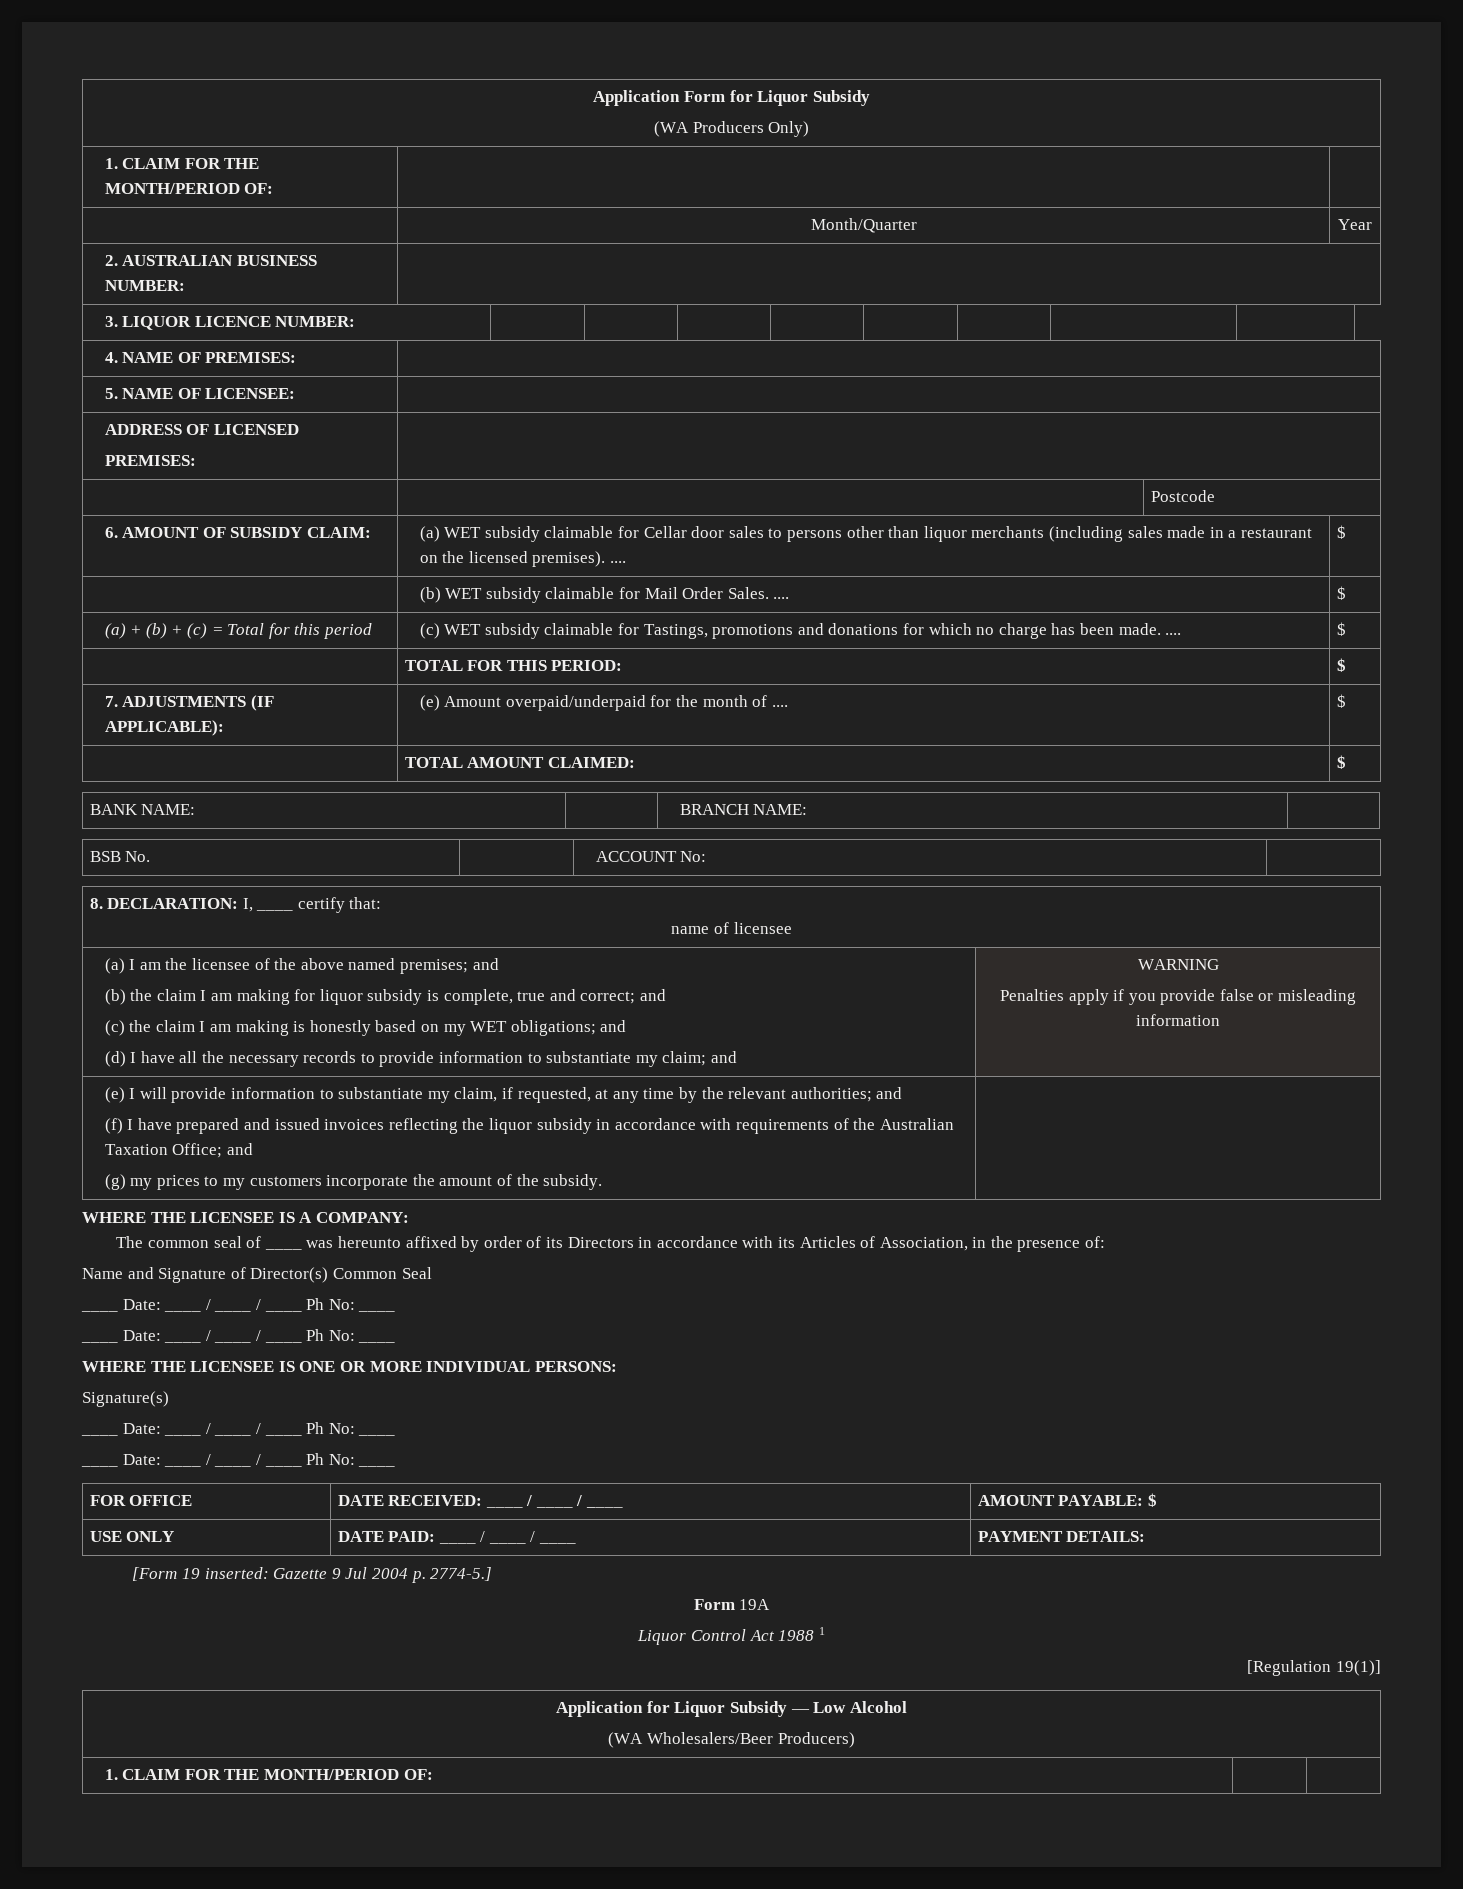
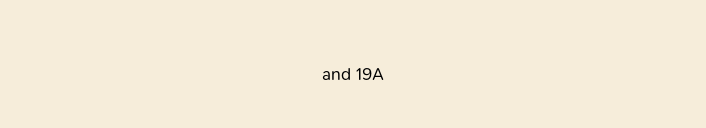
[593,90,870,106] [653,121,810,137] [104,158,260,169] [104,183,274,194] [810,218,917,233] [1338,219,1372,230] [104,255,317,266] [104,280,185,291] [104,316,356,330] [104,352,297,363] [104,388,296,399] [104,424,299,435] [104,455,196,466] [1150,490,1215,502] [104,527,372,538] [419,526,1312,542] [419,551,627,567] [1336,525,1346,539] [419,587,790,603] [1336,586,1346,600] [104,623,372,639] [419,623,1182,639] [1336,622,1346,636] [404,660,623,671] [1336,658,1346,672] [104,695,274,711] [104,720,224,736] [419,695,788,711] [1336,694,1346,708] [404,757,635,768] [1336,755,1346,769] [89,804,196,815] [679,804,808,815] [89,851,151,862] [595,851,707,862] [89,897,382,913] [671,922,792,934] [104,958,499,974] [104,989,666,1005] [104,1020,627,1036] [104,1051,737,1067] [1137,959,1219,970] [999,989,1357,1005] [1136,1014,1220,1026] [104,1087,903,1103] [104,1118,954,1134] [104,1143,253,1158] [104,1174,603,1190] [82,1212,409,1223] [116,1236,262,1248] [264,1248,302,1250] [306,1236,1106,1252] [82,1267,432,1283] [81,1310,118,1312] [122,1299,161,1310] [164,1310,202,1312] [205,1299,211,1310] [214,1310,252,1312] [255,1299,261,1310] [264,1310,302,1312] [306,1298,355,1310] [358,1310,396,1312] [81,1341,118,1343] [122,1330,161,1341] [164,1341,202,1343] [205,1330,211,1341] [214,1341,252,1343] [255,1330,261,1341] [264,1341,302,1343] [306,1329,355,1341] [358,1341,396,1343] [82,1361,617,1372] [82,1391,169,1407] [81,1434,118,1436] [122,1423,161,1434] [164,1434,202,1436] [205,1423,211,1434] [214,1434,252,1436] [255,1423,261,1434] [264,1434,302,1436] [306,1422,355,1434] [358,1434,396,1436] [81,1465,118,1467] [122,1454,161,1465] [164,1465,202,1467] [205,1454,211,1465] [214,1465,252,1467] [255,1454,261,1465] [264,1465,302,1467] [306,1453,355,1465] [358,1465,396,1467] [89,1495,193,1506] [337,1495,483,1506] [485,1506,523,1508] [526,1495,533,1506] [535,1506,573,1508] [576,1495,583,1506] [586,1506,624,1508] [977,1493,1157,1507] [89,1531,175,1542] [337,1531,436,1542] [438,1542,476,1544] [480,1531,486,1542] [488,1542,526,1544] [530,1531,536,1542] [539,1542,577,1544] [977,1531,1146,1542] [132,1567,493,1583] [693,1599,771,1610] [637,1627,825,1645] [1247,1660,1381,1676] [556,1701,907,1717] [608,1732,855,1748] [104,1769,433,1780] Application Form for Liquor Subsidy // (WA Producers Only) // 1. CLAIM FOR THE MONTH/PERIOD OF: | | // | Month/Quarter | Year // 2. AUSTRALIAN BUSINESS NUMBER: | // 3. LIQUOR LICENCE NUMBER: | | | | | | | | // 4. NAME OF PREMISES: | // 5. NAME OF LICENSEE: | // ADDRESS OF LICENSED // PREMISES: | // | | Postcode // 6. AMOUNT OF SUBSIDY CLAIM: | (a) WET subsidy claimable for Cellar door sales to persons other than liquor merchants (including sales made in a restaurant on the licensed premises). .... | $ // | (b) WET subsidy claimable for Mail Order Sales. .... | $ // (a) + (b) + (c) = Total for this period | (c) WET subsidy claimable for Tastings, promotions and donations for which no charge has been made. .... | $ // | TOTAL FOR THIS PERIOD: | $ // 7. ADJUSTMENTS (IF APPLICABLE): | (e) Amount overpaid/underpaid for the month of .... | $ // | TOTAL AMOUNT CLAIMED: | $ // BANK NAME: | | BRANCH NAME: | // BSB No. | | ACCOUNT No: | // 8. DECLARATION: I, ____ certify that: // name of licensee // (a) I am the licensee of the above named premises; and // (b) the claim I am making for liquor subsidy is complete, true and correct; and // (c) the claim I am making is honestly based on my WET obligations; and // (d) I have all the necessary records to provide information to substantiate my claim; and | WARNING // Penalties apply if you provide false or misleading information // (e) I will provide information to substantiate my claim, if requested, at any time by the relevant authorities; and // (f) I have prepared and issued invoices reflecting the liquor subsidy in accordance with requirements of the Australian Taxation Office; and // (g) my prices to my customers incorporate the amount of the subsidy. | // WHERE THE LICENSEE IS A COMPANY: // The common seal of ____ was hereunto affixed by order of its Directors in accordance with its Articles of Association, in the presence of: // Name and Signature of Director(s) Common Seal // ____ Date: ____ / ____ / ____ Ph No: ____ // ____ Date: ____ / ____ / ____ Ph No: ____ // WHERE THE LICENSEE IS ONE OR MORE INDIVIDUAL PERSONS: // Signature(s) // ____ Date: ____ / ____ / ____ Ph No: ____ // ____ Date: ____ / ____ / ____ Ph No: ____ // FOR OFFICE | DATE RECEIVED: ____ / ____ / ____ | AMOUNT PAYABLE: $ // USE ONLY | DATE PAID: ____ / ____ / ____ | PAYMENT DETAILS: // [Form 19 inserted: Gazette 9 Jul 2004 p. 2774-5.] // Form 19A // Liquor Control Act 1988 1 // [Regulation 19(1)] // Application for Liquor Subsidy — Low Alcohol // (WA Wholesalers/Beer Producers) // 1. CLAIM FOR THE MONTH/PERIOD OF: | | -> [322,68,384,81] and 19A

